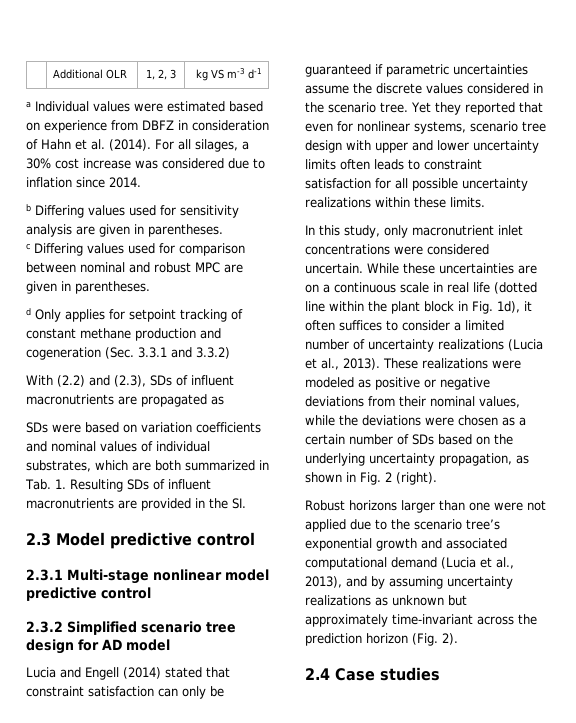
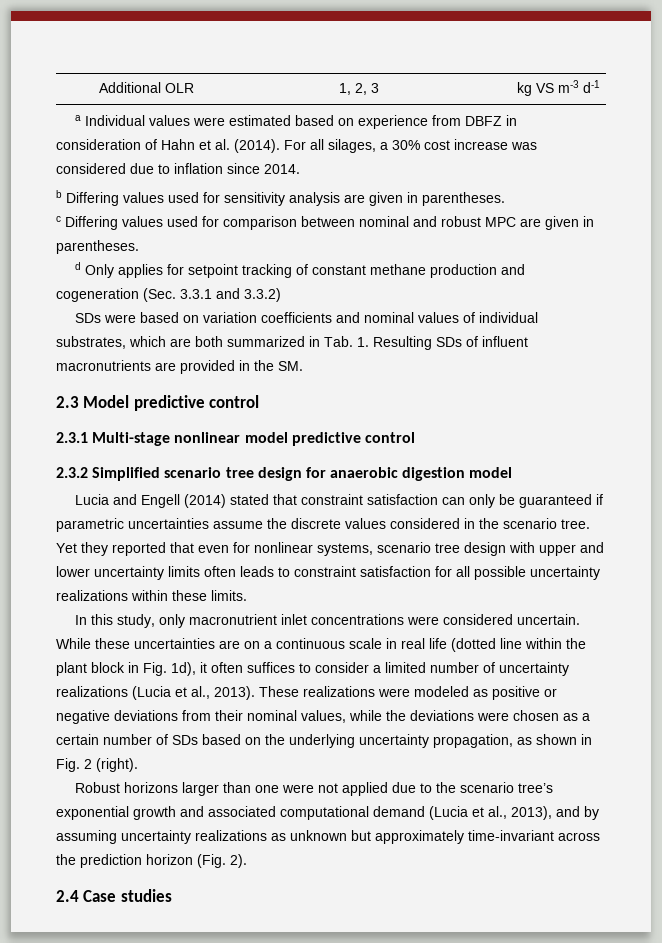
[26,375,234,387] [26,394,224,407] // With (2.2) and (2.3), SDs of influent macronutrients are propagated as -> (281, 295) none
[232,498,246,509] SI. -> [278,361,303,371] SM.
[102,639,122,650] AD -> [330,467,466,481] anaerobic digestion

